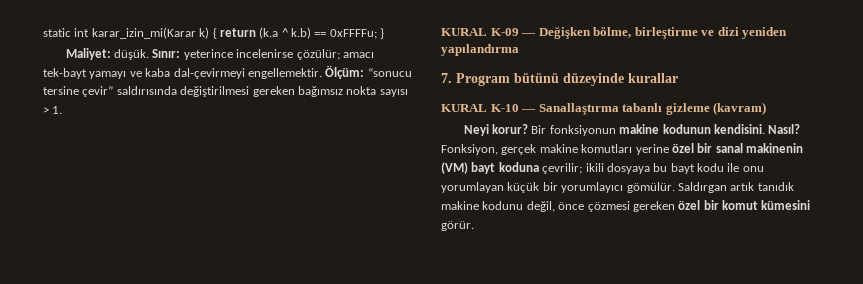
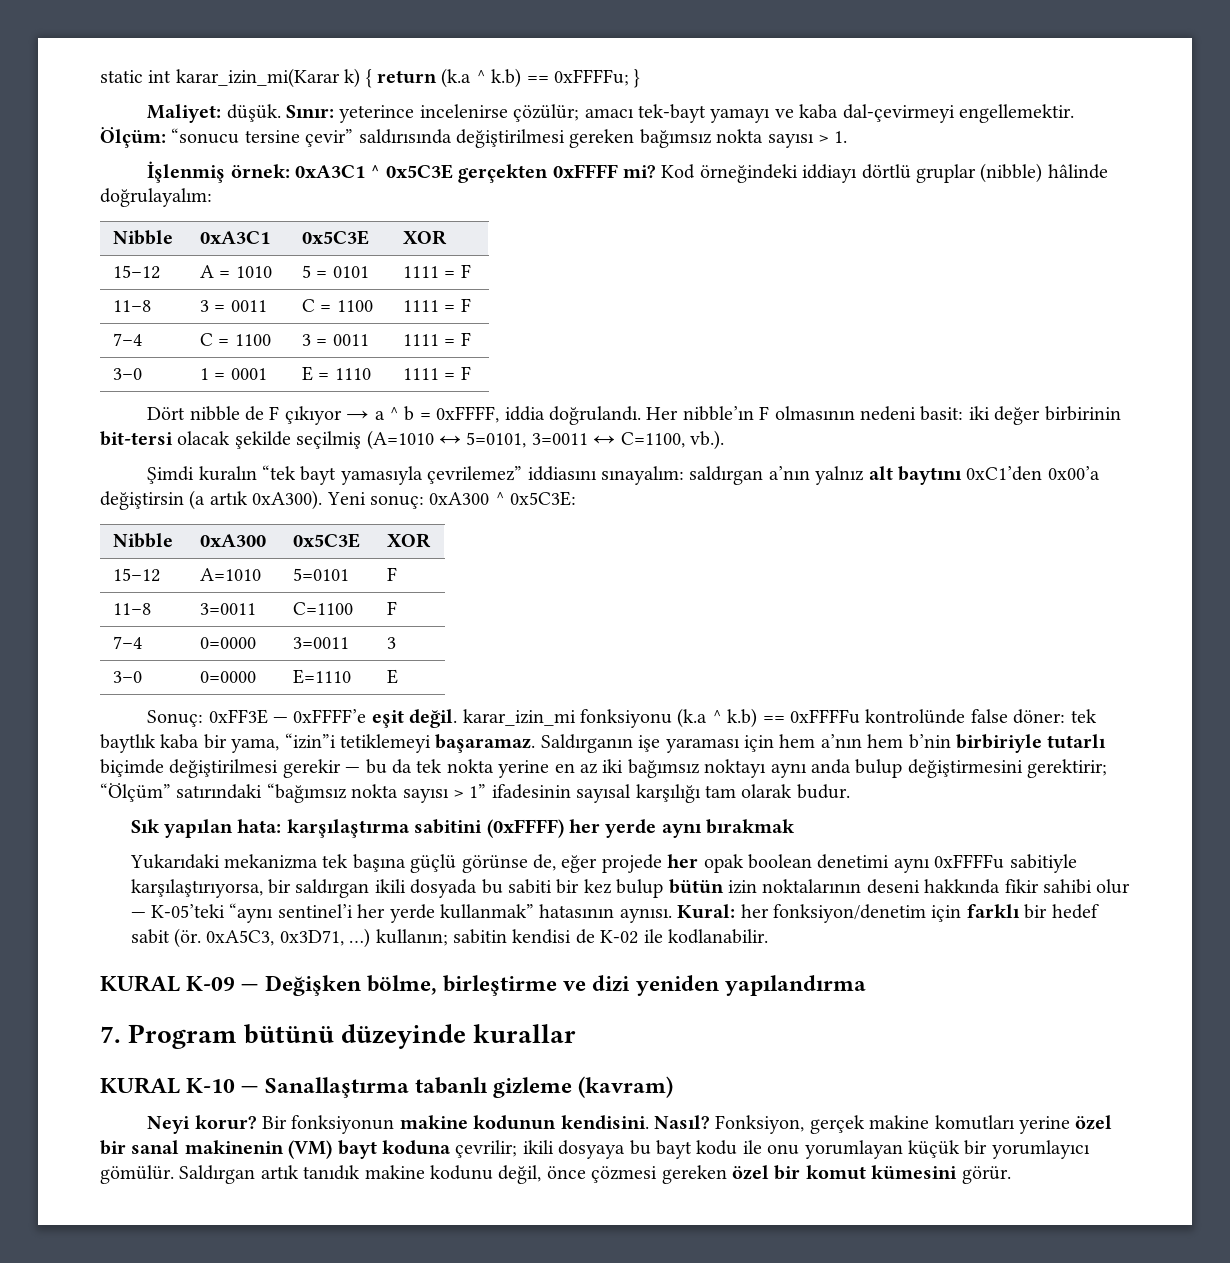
(63, 110) none -> [147,161,1108,183] [100,188,212,207] [113,230,174,245] [200,231,271,244] [302,230,370,245] [403,230,448,245] [113,265,161,279] [200,265,272,278] [302,265,369,278] [403,264,471,278] [113,300,152,312] [200,300,267,312] [302,299,373,312] [403,298,471,312] [113,333,143,346] [200,333,271,346] [302,334,369,346] [403,332,471,346] [113,368,143,380] [200,368,267,380] [302,366,371,381] [403,366,471,380] [147,406,1121,425] [100,430,724,450] [147,465,1100,485] [100,490,577,510] [113,533,174,548] [200,534,267,547] [293,533,361,548] [387,533,432,548] [113,568,161,582] [200,568,262,581] [293,568,350,581] [387,567,398,581] [113,603,152,615] [200,603,257,615] [293,602,354,615] [387,601,398,615] [113,636,143,649] [200,637,257,649] [293,637,350,649] [387,637,397,649] [113,671,143,683] [200,671,257,683] [293,669,352,684] [387,669,399,684] [147,708,1097,728] [100,733,1107,753] [100,759,1108,778] [100,783,850,803] [130,819,796,838] [129,854,1077,873] [130,879,1131,898] [130,903,1099,923] [130,928,768,948] // İşlenmiş örnek: 0xA3C1 ^ 0x5C3E gerçekten 0xFFFF mi? Kod örneğindeki iddiayı dörtlü gruplar (nibble) hâlinde doğrulayalım: // Nibble | 0xA3C1 | 0x5C3E | XOR // 15–12 | A = 1010 | 5 = 0101 | 1111 = F // 11–8 | 3 = 0011 | C = 1100 | 1111 = F // 7–4 | C = 1100 | 3 = 0011 | 1111 = F // 3–0 | 1 = 0001 | E = 1110 | 1111 = F // Dört nibble de F çıkıyor → a ^ b = 0xFFFF, iddia doğrulandı. Her nibble’ın F olmasının nedeni basit: iki değer birbirinin bit-tersi olacak şekilde seçilmiş (A=1010 ↔ 5=0101, 3=0011 ↔ C=1100, vb.). // Şimdi kuralın “tek bayt yamasıyla çevrilemez” iddiasını sınayalım: saldırgan a’nın yalnız alt baytını 0xC1’den 0x00’a değiştirsin (a artık 0xA300). Yeni sonuç: 0xA300 ^ 0x5C3E: // Nibble | 0xA300 | 0x5C3E | XOR // 15–12 | A=1010 | 5=0101 | F // 11–8 | 3=0011 | C=1100 | F // 7–4 | 0=0000 | 3=0011 | 3 // 3–0 | 0=0000 | E=1110 | E // Sonuç: 0xFF3E — 0xFFFF’e eşit değil. karar_izin_mi fonksiyonu (k.a ^ k.b) == 0xFFFFu kontrolünde false döner: tek baytlık kaba bir yama, “izin”i tetiklemeyi başaramaz. Saldırganın işe yaraması için hem a’nın hem b’nin birbiriyle tutarlı biçimde değiştirilmesi gerekir — bu da tek nokta yerine en az iki bağımsız noktayı aynı anda bulup değiştirmesini gerektirir; “Ölçüm” satırındaki “bağımsız nokta sayısı > 1” ifadesinin sayısal karşılığı tam olarak budur. // Sık yapılan hata: karşılaştırma sabitini (0xFFFF) her yerde aynı bırakmak // Yukarıdaki mekanizma tek başına güçlü görünse de, eğer projede her opak boolean denetimi aynı 0xFFFFu sabitiyle karşılaştırıyorsa, bir saldırgan ikili dosyada bu sabiti bir kez bulup bütün izin noktalarının deseni hakkında fikir sahibi olur — K-05’teki “aynı sentinel’i her yerde kullanmak” hatasının aynısı. Kural: her fonksiyon/denetim için farklı bir hedef sabit (ör. 0xA5C3, 0x3D71, …) kullanın; sabitin kendisi de K-02 ile kodlanabilir.

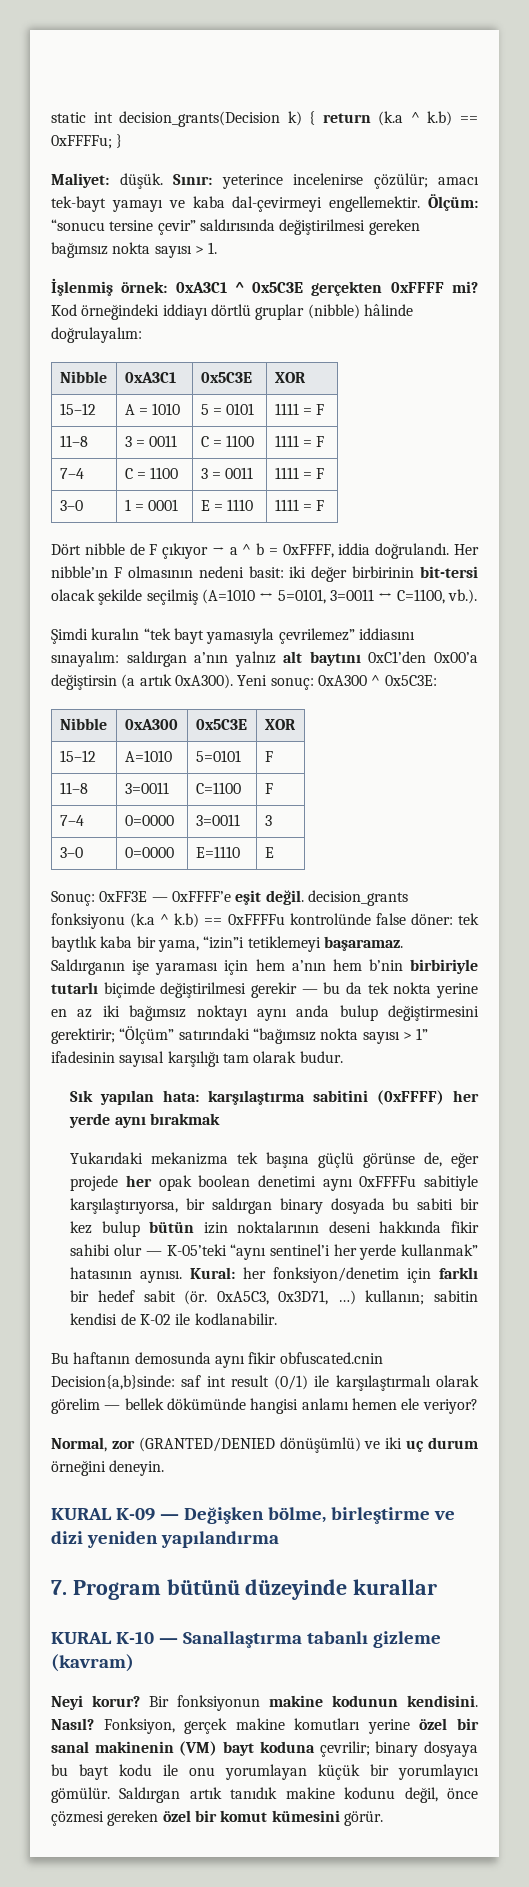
[175,68,340,88] karar_izin_mi(Karar -> [119,111,281,127] decision_grants(Decision
[462,709,576,726] karar_izin_mi -> [307,890,408,906] decision_grants
[374,879,406,893] ikili -> [279,1198,323,1214] binary
(768, 936) none -> [51,1352,383,1368] [51,1375,479,1391] [51,1398,478,1414] [51,1437,478,1453] [51,1460,165,1476] // Bu haftanın demosunda aynı fikir obfuscated.cnin Decision{a,b}sinde: saf int result (0/1) ile karşılaştırmalı olarak görelim — bellek dökümünde hangisi anlamı hemen ele veriyor? // Normal, zor (GRANTED/DENIED dönüşümlü) ve iki uç durum örneğini deneyin.
[522,1140,554,1154] ikili -> [375,1741,419,1757] binary

